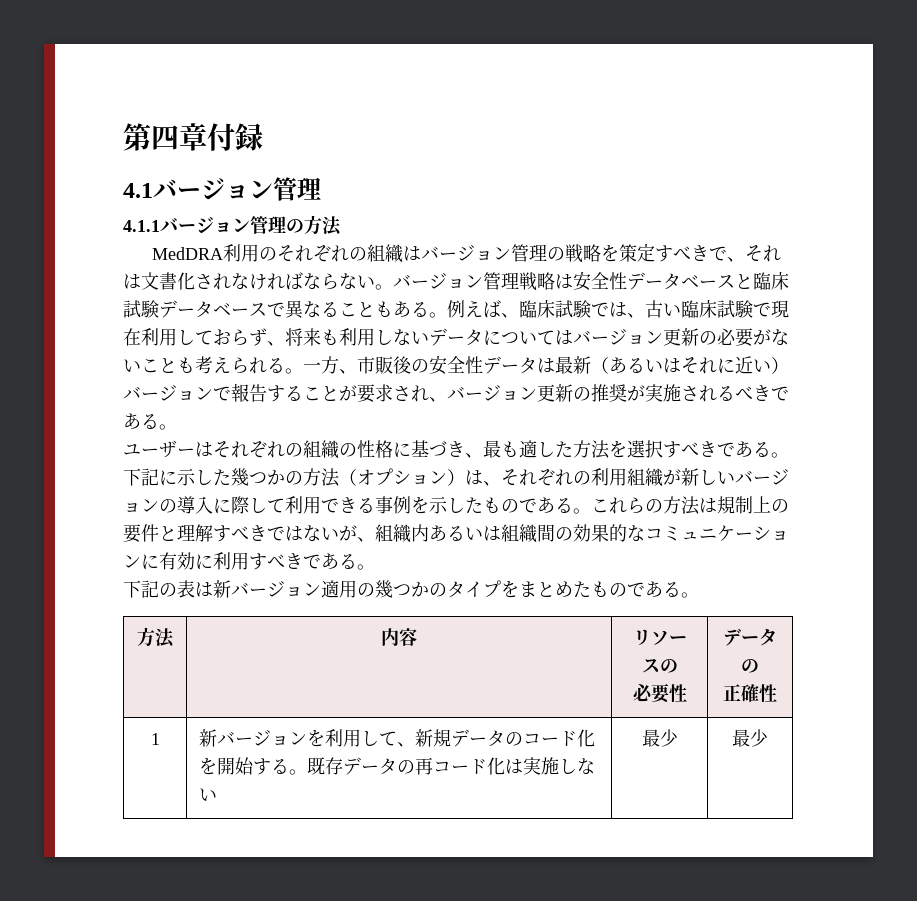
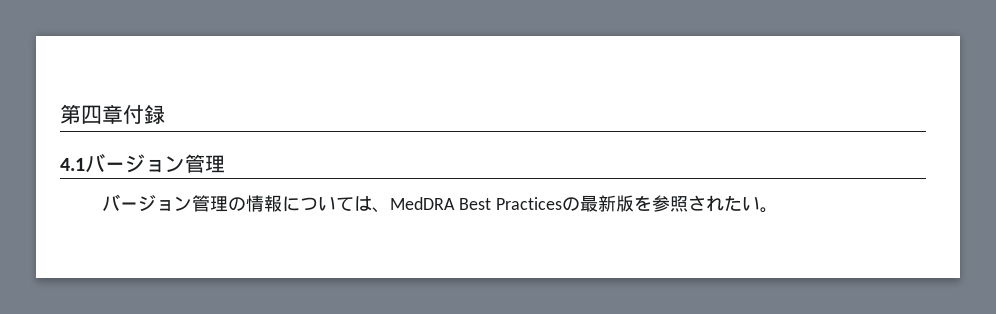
[123,215,342,236] [152,243,782,263] [123,271,789,291] [123,299,789,319] [123,328,789,347] [123,355,789,375] [123,383,789,403] [123,413,177,430] [123,440,789,459] [123,468,789,487] [123,496,789,515] [123,524,789,543] [123,552,375,570] [123,580,699,598] [137,627,175,648] [381,628,417,646] [632,629,687,645] [641,658,678,673] [632,684,687,703] [723,628,777,646] [741,659,759,673] [723,684,777,703] [150,733,160,745] [199,729,596,747] [199,757,596,775] [199,788,218,802] [641,729,678,747] [732,729,768,747] 4.1.1バージョン管理の方法 // MedDRA利用のそれぞれの組織はバージョン管理の戦略を策定すべきで、それは文書化されなければならない。バージョン管理戦略は安全性データベースと臨床試験データベースで異なることもある。例えば、臨床試験では、古い臨床試験で現在利用しておらず、将来も利用しないデータについてはバージョン更新の必要がないことも考えられる。一方、市販後の安全性データは最新（あるいはそれに近い）バージョンで報告することが要求され、バージョン更新の推奨が実施されるべきである。 // ユーザーはそれぞれの組織の性格に基づき、最も適した方法を選択すべきである。下記に示した幾つかの方法（オプション）は、それぞれの利用組織が新しいバージョンの導入に際して利用できる事例を示したものである。これらの方法は規制上の要件と理解すべきではないが、組織内あるいは組織間の効果的なコミュニケーションに有効に利用すべきである。 // 下記の表は新バージョン適用の幾つかのタイプをまとめたものである。 // 方法 | 内容 | リソースの // 必要性 | データの // 正確性 // 1 | 新バージョンを利用して、新規データのコード化を開始する。既存データの再コード化は実施しない | 最少 | 最少 -> [101,194,778,213] バージョン管理の情報については、MedDRA Best Practicesの最新版を参照されたい。

